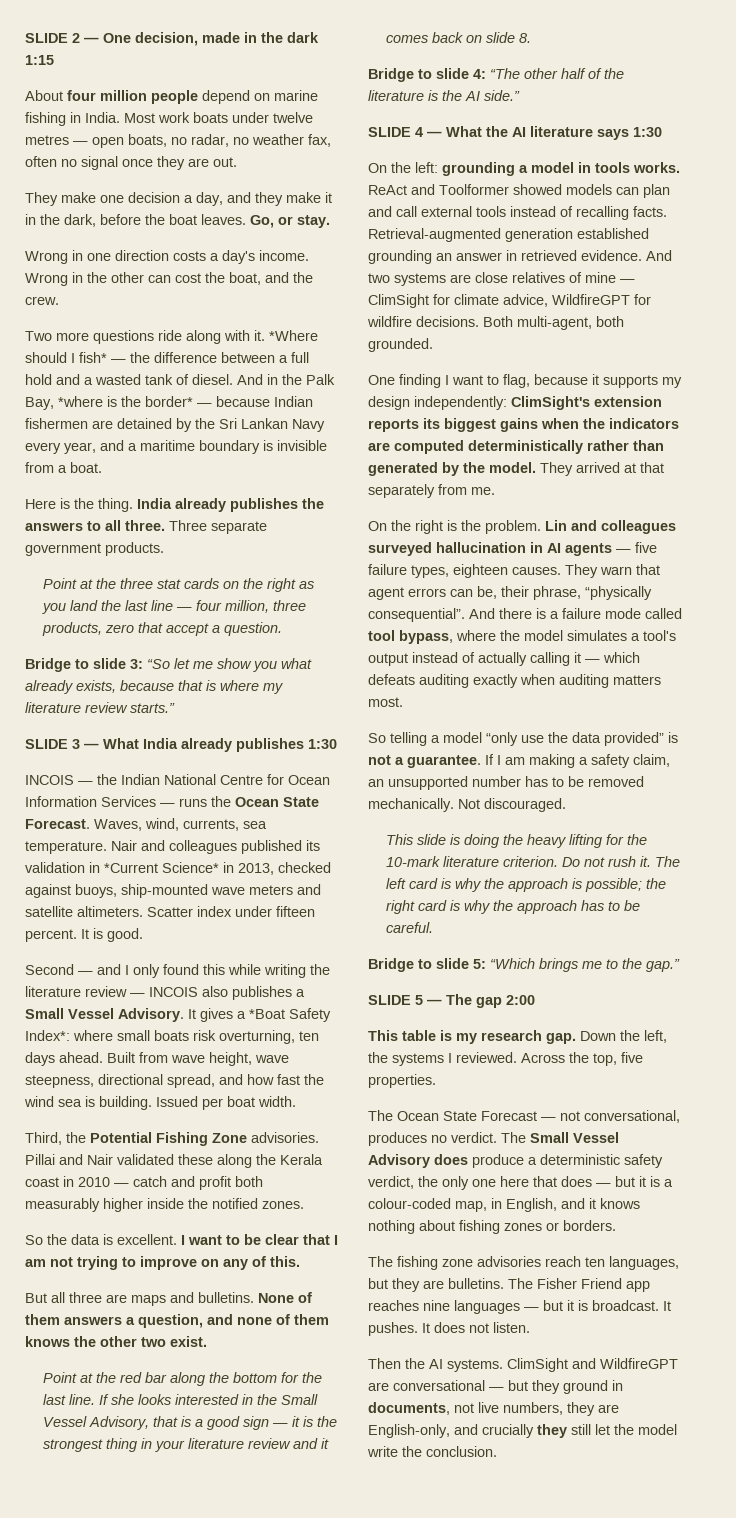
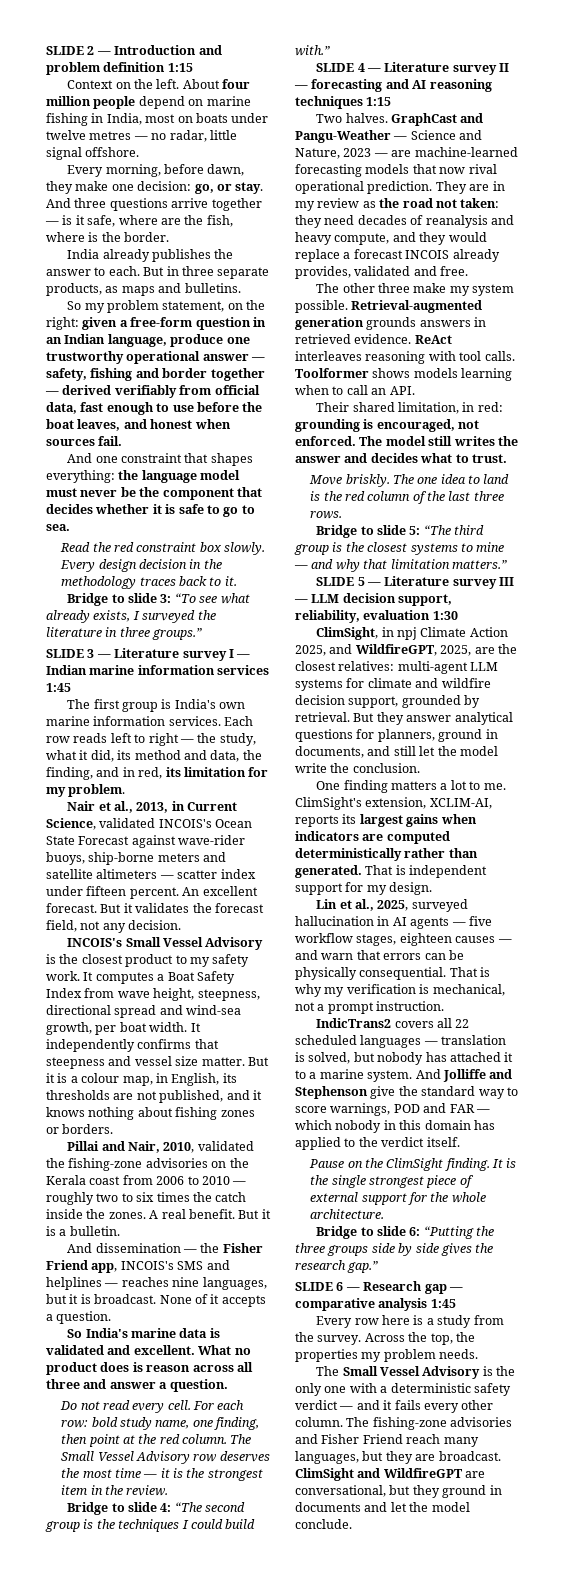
[103,32,319,46] [25,55,54,65] One decision, made in the dark 1:15 // -> [114,45,222,55] [46,62,193,75] [67,79,180,89] Introduction and problem definition 1:15 // Context on the left.
[85,112,190,123] India. Most work -> [106,113,193,125] India, most on
[92,134,331,148] [25,156,237,170] [25,192,332,206] [25,214,330,228] [25,250,309,264] [25,272,313,286] [25,296,59,305] [25,330,318,344] [25,352,309,363] [25,374,335,385] [25,396,313,410] [25,418,325,432] [25,440,327,454] [25,462,102,473] [25,498,324,512] [25,520,267,534] [25,542,164,556] [43,578,315,592] [42,600,307,614] [42,622,283,636] [25,658,312,672] [25,680,283,694] [25,702,175,713] [25,738,337,752] [25,774,330,785] [25,796,319,807] [25,818,267,831] [25,840,320,854] [25,862,331,875] [25,884,321,898] [25,906,315,917] [25,928,143,942] [25,964,330,978] [25,986,305,1000] [25,1008,331,1022] [25,1030,319,1044] [25,1052,135,1066] open boats, no radar, no weather fax, often no signal once they are out. // They make one decision a day, and they make it in the dark, before the boat leaves. Go, or stay. // Wrong in one direction costs a day's income. Wrong in the other can cost the boat, and the crew. // Two more questions ride along with it. *Where should I fish* — the difference between a full hold and a wasted tank of diesel. And in the Palk Bay, *where is the border* — because Indian fishermen are detained by the Sri Lankan Navy every year, and a maritime boundary is invisible from a boat. // Here is the thing. India already publishes the answers to all three. Three separate government products. // Point at the three stat cards on the right as you land the last line — four million, three products, zero that accept a question. // Bridge to slide 3: “So let me show you what already exists, because that is where my literature review starts.” // SLIDE 3 — What India already publishes 1:30 // INCOIS — the Indian National Centre for Ocean Information Services — runs the Ocean State Forecast. Waves, wind, currents, sea temperature. Nair and colleagues published its validation in *Current Science* in 2013, checked against buoys, ship-mounted wave meters and satellite altimeters. Scatter index under fifteen percent. It is good. // Second — and I only found this while writing the literature review — INCOIS also publishes a Small Vessel Advisory. It gives a *Boat Safety Index*: where small boats risk overturning, ten days ahead. Built -> [151,130,237,142] [46,147,140,160] [67,164,245,177] [46,181,264,194] [46,198,262,211] [45,215,233,227] [46,232,170,242] [67,249,234,262] [46,266,270,279] [46,283,241,296] [67,300,266,313] [46,317,266,330] [46,334,250,347] [46,351,266,364] [46,368,265,381] [45,385,260,398] [46,402,263,415] [46,419,231,431] [46,436,123,446] [67,453,253,466] [46,470,241,483] [46,487,262,500] [46,504,255,517] [46,524,70,531] [60,542,266,555] [60,559,222,572] [61,576,237,589] [67,593,250,606] [46,610,216,623] [46,627,203,640] [46,648,251,661] [46,665,270,675] [46,683,71,692] [67,699,246,712] [46,716,254,726] [46,733,256,746] [46,750,262,762] [46,767,269,780] [46,784,126,797] [67,801,238,813] [46,818,253,830] [46,835,246,848] [46,852,227,865] [46,869,256,879] [46,886,258,899] [46,903,264,913] [46,920,182,933] [67,937,264,950] [46,954,250,967] [46,971,235,984] [46,988,82,998] no radar, little signal offshore. // Every morning, before dawn, they make one decision: go, or stay. And three questions arrive together — is it safe, where are the fish, where is the border. // India already publishes the answer to each. But in three separate products, as maps and bulletins. // So my problem statement, on the right: given a free-form question in an Indian language, produce one trustworthy operational answer — safety, fishing and border together — derived verifiably from official data, fast enough to use before the boat leaves, and honest when sources fail. // And one constraint that shapes everything: the language model must never be the component that decides whether it is safe to go to sea. // Read the red constraint box slowly. Every design decision in the methodology traces back to it. // Bridge to slide 3: “To see what already exists, I surveyed the literature in three groups.” // SLIDE 3 — Literature survey I — Indian marine information services 1:45 // The first group is India's own marine information services. Each row reads left to right — the study, what it did, its method and data, the finding, and in red, its limitation for my problem. // Nair et al., 2013, in Current Science, validated INCOIS's Ocean State Forecast against wave-rider buoys, ship-borne meters and satellite altimeters — scatter index under fifteen percent. An excellent forecast. But it validates the forecast field, not any decision. // INCOIS's Small Vessel Advisory is the closest product to my safety work. It computes a Boat Safety Index
[255,1055,289,1063] wave -> (195, 994) none
[167,1074,324,1088] [24,1096,296,1110] [25,1132,319,1146] [25,1154,323,1168] [25,1176,263,1190] [25,1198,304,1212] [25,1234,338,1245] [25,1256,300,1270] [25,1292,312,1306] [25,1314,329,1328] [25,1336,207,1347] [43,1372,323,1386] [43,1394,319,1405] [43,1416,338,1430] [43,1438,330,1452] [386,32,532,43] [368,68,624,82] [368,90,520,101] [368,126,662,140] [368,162,680,176] [368,184,670,198] [368,206,667,220] [368,228,649,242] [368,250,672,264] [368,272,635,286] [368,294,651,308] [367,316,624,330] [368,338,433,352] [368,374,682,388] [368,396,662,410] [368,418,679,432] [368,440,664,454] [368,462,664,476] [368,484,495,498] [368,520,676,534] [368,542,657,556] [368,564,660,578] [368,586,652,600] [368,608,682,622] [368,630,676,644] [368,652,640,666] [368,674,661,688] [368,697,403,707] [368,732,678,746] [368,754,670,768] [368,776,644,790] [368,798,566,812] [386,834,648,848] [386,856,681,867] [386,878,667,892] [386,900,641,914] [386,922,434,933] [368,958,680,972] [368,994,535,1008] [368,1030,667,1044] [368,1052,643,1066] [368,1074,436,1088] [368,1110,680,1123] [368,1132,619,1146] [368,1154,663,1168] [368,1176,673,1190] [368,1198,451,1209] spread, and how fast the wind sea is building. Issued per boat width. // Third, the Potential Fishing Zone advisories. Pillai and Nair validated these along the Kerala coast in 2010 — catch and profit both measurably higher inside the notified zones. // So the data is excellent. I want to be clear that I am not trying to improve on any of this. // But all three are maps and bulletins. None of them answers a question, and none of them knows the other two exist. // Point at the red bar along the bottom for the last line. If she looks interested in the Small Vessel Advisory, that is a good sign — it is the strongest thing in your literature review and it comes back on slide 8. // Bridge to slide 4: “The other half of the literature is the AI side.” // SLIDE 4 — What the AI literature says 1:30 // On the left: grounding a model in tools works. ReAct and Toolformer showed models can plan and call external tools instead of recalling facts. Retrieval-augmented generation established grounding an answer in retrieved evidence. And two systems are close relatives of mine — ClimSight for climate advice, WildfireGPT for wildfire decisions. Both multi-agent, both grounded. // One finding I want to flag, because it supports my design independently: ClimSight's extension reports its biggest gains when the indicators are computed deterministically rather than generated by the model. They arrived at that separately from me. // On the right is the problem. Lin and colleagues surveyed hallucination in AI agents — five failure types, eighteen causes. They warn that agent errors can be, their phrase, “physically consequential”. And there is a failure mode called tool bypass, where the model simulates a tool's output instead of actually calling it — which defeats auditing exactly when auditing matters most. // So telling a model “only use the data provided” is not a guarantee. If I am making a safety claim, an unsupported number has to be removed mechanically. Not discouraged. // This slide is doing the heavy lifting for the 10-mark literature criterion. Do not rush it. The left card is why the approach is possible; the right card is why the approach has to be careful. // Bridge to slide 5: “Which brings me to the gap.” // SLIDE 5 — The gap 2:00 // This table is my research gap. Down the left, the systems I reviewed. Across the top, five properties. // The Ocean State Forecast — not conversational, produces no verdict. The Small Vessel Advisory does produce a deterministic safety verdict, the only one here that does — but it is a colour-coded -> [114,1005,242,1018] [46,1022,201,1035] [46,1039,219,1052] [46,1056,269,1069] [46,1073,120,1083] spread and wind-sea growth, per boat width. It independently confirms that steepness and vessel size matter. But it is a colour
(557, 1205) none -> [222,1073,237,1083] [46,1090,224,1103] its thresholds are not published,
[368,1256,679,1270] [368,1278,650,1292] [368,1300,671,1314] [368,1322,530,1336] [368,1358,678,1372] [368,1380,623,1394] [368,1402,619,1416] [368,1424,567,1438] The fishing zone advisories reach ten languages, but they are bulletins. The Fisher Friend app reaches nine languages — but it is broadcast. It pushes. It does not listen. // Then the AI systems. ClimSight and WildfireGPT are conversational — but they ground in documents, not live numbers, they are English-only, and crucially they -> [67,1141,254,1153] [46,1158,249,1171] [46,1175,247,1185] [46,1192,247,1205] [46,1209,271,1219] [46,1226,120,1236] [67,1243,263,1253] [46,1260,230,1273] [46,1277,267,1290] [46,1294,266,1307] [46,1311,112,1324] [67,1328,220,1338] [46,1345,251,1355] [46,1362,253,1375] [46,1379,228,1392] [60,1400,245,1413] [61,1417,260,1430] [61,1434,252,1447] [61,1451,270,1464] [61,1468,263,1481] [61,1485,169,1496] [67,1502,246,1515] [45,1519,256,1532] [295,45,330,56] [316,62,510,75] [294,79,492,92] [295,96,392,109] [316,113,484,126] [295,130,483,143] [295,147,518,159] [295,164,497,177] [295,181,505,194] [295,198,500,211] [295,215,514,228] [295,232,487,245] [295,249,500,262] [295,266,469,279] [316,283,515,296] [295,300,483,313] [295,317,487,330] [295,334,452,344] [295,351,515,364] [295,368,513,381] [295,385,415,395] [316,402,503,414] [295,419,480,432] [295,436,518,446] [295,453,507,463] [309,474,510,487] [310,491,504,504] [310,511,343,519] [316,525,485,538] [294,542,505,555] [294,559,507,572] [316,576,515,589] [294,593,453,606] [295,610,458,623] [316,627,508,640] [295,644,517,656] [295,661,499,674] [295,678,491,691] [295,695,481,708] [295,712,513,725] [295,729,498,742] [295,746,391,758] Pillai and Nair, 2010, validated the fishing-zone advisories on the Kerala coast from 2006 to 2010 — roughly two to six times the catch inside the zones. A real benefit. But it is a bulletin. // And dissemination — the Fisher Friend app, INCOIS's SMS and helplines — reaches nine languages, but it is broadcast. None of it accepts a question. // So India's marine data is validated and excellent. What no product does is reason across all three and answer a question. // Do not read every cell. For each row: bold study name, one finding, then point at the red column. The Small Vessel Advisory row deserves the most time — it is the strongest item in the review. // Bridge to slide 4: “The second group is the techniques I could build with.” // SLIDE 4 — Literature survey II — forecasting and AI reasoning techniques 1:15 // Two halves. GraphCast and Pangu-Weather — Science and Nature, 2023 — are machine-learned forecasting models that now rival operational prediction. They are in my review as the road not taken: they need decades of reanalysis and heavy compute, and they would replace a forecast INCOIS already provides, validated and free. // The other three make my system possible. Retrieval-augmented generation grounds answers in retrieved evidence. ReAct interleaves reasoning with tool calls. Toolformer shows models learning when to call an API. // Their shared limitation, in red: grounding is encouraged, not enforced. The model still writes the answer and decides what to trust. // Move briskly. The one idea to land is the red column of the last three rows. // Bridge to slide 5: “The third group is the closest systems to mine — and why that limitation matters.” // SLIDE 5 — Literature survey III — LLM decision support, reliability, evaluation 1:30 // ClimSight, in npj Climate Action 2025, and WildfireGPT, 2025, are the closest relatives: multi-agent LLM systems for climate and wildfire decision support, grounded by retrieval. But they answer analytical questions for planners, ground in documents, and
(497, 1451) none -> [316,780,506,793] [295,797,492,810] [295,814,477,827] [295,831,450,844] [295,848,478,861] [295,865,488,878] [295,882,433,895] [316,899,468,912] [295,916,492,929] [295,933,512,946] [295,950,464,960] [295,967,491,980] [295,984,505,997] [295,1001,445,1014] [316,1018,470,1028] [295,1035,507,1048] [295,1052,514,1065] [295,1069,513,1082] [295,1086,518,1099] [295,1103,490,1116] [295,1120,495,1133] [295,1137,460,1150] [309,1158,517,1171] [310,1175,474,1188] [310,1192,486,1205] [310,1209,385,1219] [316,1226,495,1239] [295,1243,494,1256] [295,1260,379,1273] [295,1281,463,1294] [295,1298,456,1311] [316,1315,504,1328] [295,1332,475,1345] [295,1349,479,1362] [316,1366,516,1379] [295,1383,511,1396] [295,1400,494,1413] [295,1417,513,1430] [295,1434,479,1447] [295,1451,501,1464] [295,1468,486,1481] [295,1485,502,1498] [295,1502,470,1512] [295,1519,352,1529] // One finding matters a lot to me. ClimSight's extension, XCLIM-AI, reports its largest gains when indicators are computed deterministically rather than generated. That is independent support for my design. // Lin et al., 2025, surveyed hallucination in AI agents — five workflow stages, eighteen causes — and warn that errors can be physically consequential. That is why my verification is mechanical, not a prompt instruction. // IndicTrans2 covers all 22 scheduled languages — translation is solved, but nobody has attached it to a marine system. And Jolliffe and Stephenson give the standard way to score warnings, POD and FAR — which nobody in this domain has applied to the verdict itself. // Pause on the ClimSight finding. It is the single strongest piece of external support for the whole architecture. // Bridge to slide 6: “Putting the three groups side by side gives the research gap.” // SLIDE 6 — Research gap — comparative analysis 1:45 // Every row here is a study from the survey. Across the top, the properties my problem needs. // The Small Vessel Advisory is the only one with a deterministic safety verdict — and it fails every other column. The fishing-zone advisories and Fisher Friend reach many languages, but they are broadcast. ClimSight and WildfireGPT are conversational, but they ground in documents and let the model conclude.

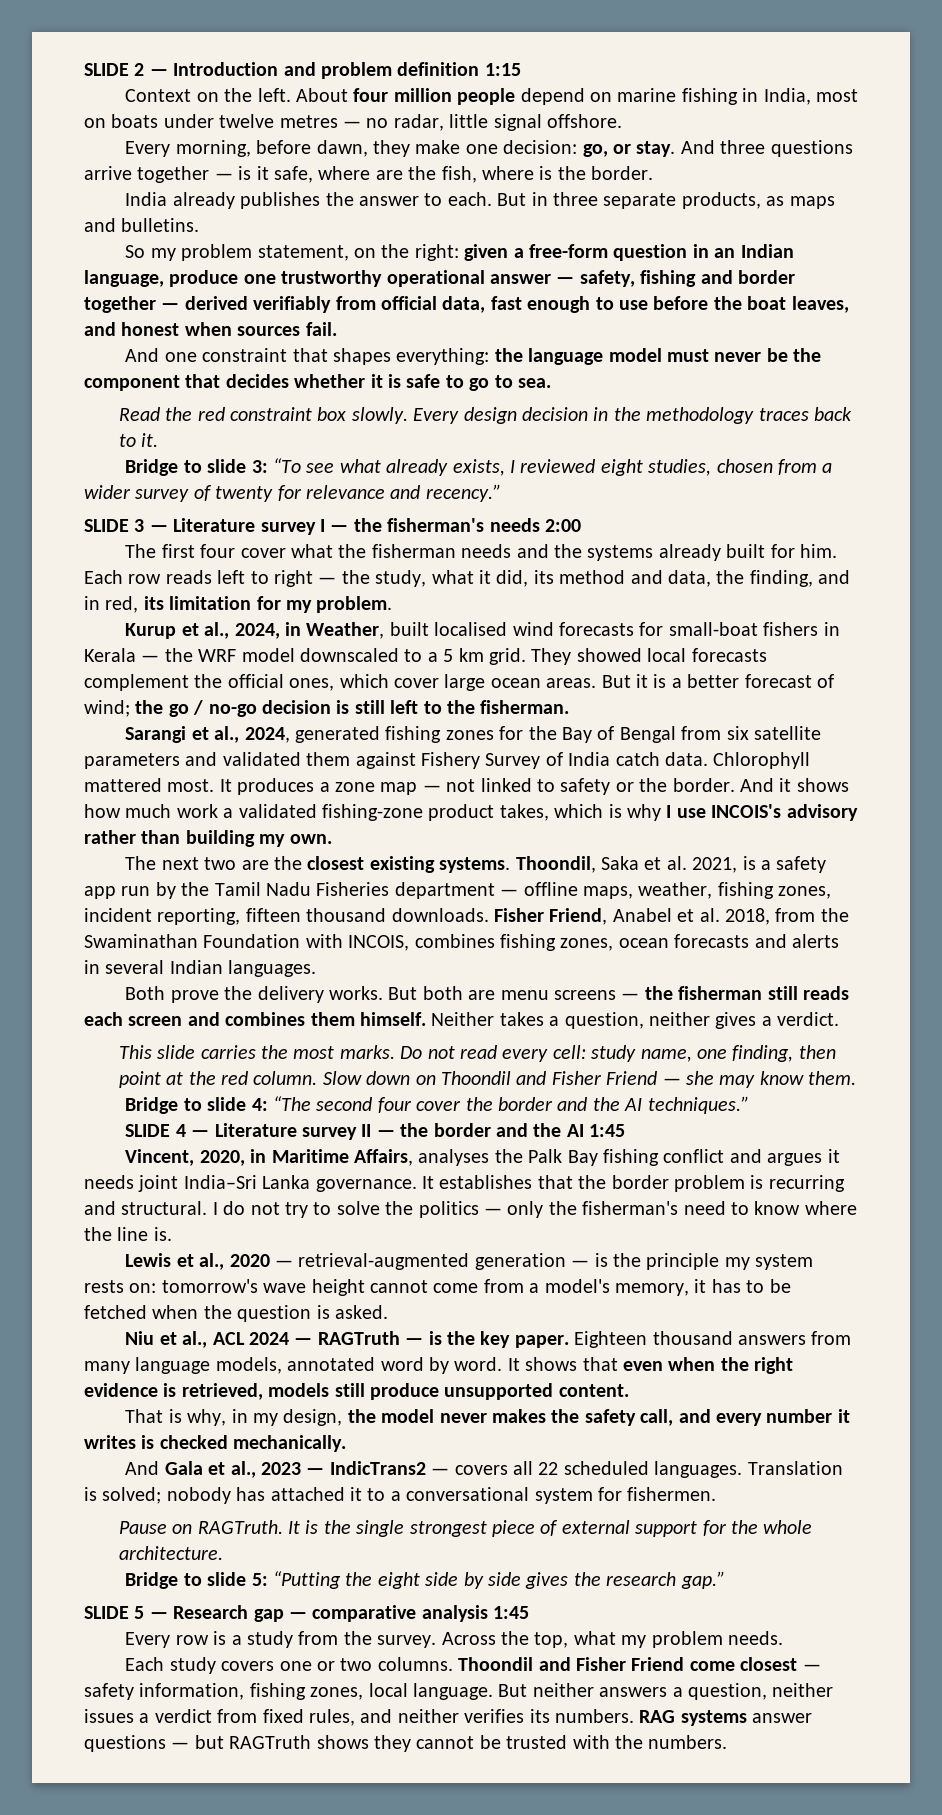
[142,610,216,623] [46,627,203,640] surveyed the literature in three groups.” -> [520,459,833,476] [84,484,501,502] reviewed eight studies, chosen from a wider survey of twenty for relevance and recency.”
[46,665,270,675] [46,683,71,692] [67,699,246,712] [46,716,221,726] Indian marine information services 1:45 // The first group is India's own marine information services. -> [353,518,581,532] [125,544,837,561] the fisherman's needs 2:00 // The first four cover what the fisherman needs and the systems already built for him.
[67,801,238,813] [46,818,253,830] [46,835,246,848] [46,852,227,865] [46,869,256,879] [46,886,258,899] [46,903,264,913] [46,920,182,933] [67,937,264,950] [46,954,250,967] [46,971,235,984] [46,988,260,1001] [46,1005,242,1018] [46,1022,201,1035] [46,1039,219,1052] [46,1056,269,1069] [46,1073,237,1086] [46,1090,262,1103] [46,1107,255,1120] [46,1124,114,1134] [67,1141,254,1153] [46,1158,249,1171] [46,1175,247,1185] [46,1192,247,1205] [46,1209,271,1219] [46,1226,120,1236] [67,1243,263,1253] [46,1260,230,1273] [46,1277,267,1290] [46,1294,266,1307] [46,1311,112,1324] [67,1328,220,1338] [46,1345,251,1355] [46,1362,253,1375] [46,1379,228,1392] [60,1400,245,1413] [61,1417,118,1428] Nair et al., 2013, in Current Science, validated INCOIS's Ocean State Forecast against wave-rider buoys, ship-borne meters and satellite altimeters — scatter index under fifteen percent. An excellent forecast. But it validates the forecast field, not any decision. // INCOIS's Small Vessel Advisory is the closest product to my safety work. It computes a Boat Safety Index from wave height, steepness, directional spread and wind-sea growth, per boat width. It independently confirms that steepness and vessel size matter. But it is a colour map, in English, its thresholds are not published, and it knows nothing about fishing zones or borders. // Pillai and Nair, 2010, validated the fishing-zone advisories on the Kerala coast from 2006 to 2010 — roughly two to six times the catch inside the zones. A real benefit. But it is a bulletin. // And dissemination — the Fisher Friend app, INCOIS's SMS and helplines — reaches nine languages, but it is broadcast. None of it accepts a question. // So India's marine data is validated and excellent. What no product does is reason across all three and answer a question. // Do not read every cell. For each row: bold -> [125,622,840,639] [84,648,767,665] [84,674,834,691] [84,700,570,717] [125,726,821,743] [84,752,811,769] [84,778,849,795] [84,804,858,821] [84,830,332,847] [125,856,827,873] [84,882,832,899] [84,908,849,925] [84,934,839,951] [84,960,317,977] [125,986,849,1003] [84,1012,840,1029] [118,1045,586,1062] Kurup et al., 2024, in Weather, built localised wind forecasts for small-boat fishers in Kerala — the WRF model downscaled to a 5 km grid. They showed local forecasts complement the official ones, which cover large ocean areas. But it is a better forecast of wind; the go / no-go decision is still left to the fisherman. // Sarangi et al., 2024, generated fishing zones for the Bay of Bengal from six satellite parameters and validated them against Fishery Survey of India catch data. Chlorophyll mattered most. It produces a zone map — not linked to safety or the border. And it shows how much work a validated fishing-zone product takes, which is why I use INCOIS's advisory rather than building my own. // The next two are the closest existing systems. Thoondil, Saka et al. 2021, is a safety app run by the Tamil Nadu Fisheries department — offline maps, weather, fishing zones, incident reporting, fifteen thousand downloads. Fisher Friend, Anabel et al. 2018, from the Swaminathan Foundation with INCOIS, combines fishing zones, ocean forecasts and alerts in several Indian languages. // Both prove the delivery works. But both are menu screens — the fisherman still reads each screen and combines them himself. Neither takes a question, neither gives a verdict. // This slide carries the most marks. Do not read every cell:
[230,1434,252,1444] [61,1451,270,1464] [61,1468,263,1481] [61,1485,169,1496] The Small Vessel Advisory row deserves the most time — it is the strongest item in the review. -> [322,1071,857,1088] Slow down on Thoondil and Fisher Friend — she may know them.
[45,1519,256,1532] [295,45,330,56] group is the techniques I could build with.” -> [377,1096,749,1114] four cover the border and the AI techniques.”
[311,79,492,92] [295,96,392,109] [316,113,484,126] [295,130,483,143] [295,147,518,159] [295,164,497,177] [295,181,505,194] [295,198,500,211] [295,215,514,228] [295,232,487,245] [295,249,500,262] [295,266,469,279] [316,283,515,296] [295,300,483,313] [295,317,487,330] [295,334,452,344] [295,351,515,364] [295,368,513,381] [295,385,415,395] [316,402,503,414] [295,419,480,432] [295,436,518,446] [295,453,507,463] [309,474,510,487] [310,491,504,504] [310,511,343,519] [316,525,485,538] [294,542,505,555] [294,559,507,572] [316,576,515,589] [294,593,453,606] [295,610,458,623] [316,627,508,640] [295,644,517,656] [295,661,499,674] [295,678,491,691] [295,695,481,708] [295,712,513,725] [295,729,498,742] [295,746,498,758] [295,763,420,773] [316,780,506,793] [295,797,492,810] [295,814,477,827] [295,831,450,844] [295,848,478,861] [295,865,488,878] [295,882,433,895] [316,899,468,912] [295,916,492,929] [295,933,512,946] [295,950,464,960] [295,967,491,980] [295,984,505,997] [295,1001,445,1014] [316,1018,470,1028] [295,1035,507,1048] [295,1052,375,1064] forecasting and AI reasoning techniques 1:15 // Two halves. GraphCast and Pangu-Weather — Science and Nature, 2023 — are machine-learned forecasting models that now rival operational prediction. They are in my review as the road not taken: they need decades of reanalysis and heavy compute, and they would replace a forecast INCOIS already provides, validated and free. // The other three make my system possible. Retrieval-augmented generation grounds answers in retrieved evidence. ReAct interleaves reasoning with tool calls. Toolformer shows models learning when to call an API. // Their shared limitation, in red: grounding is encouraged, not enforced. The model still writes the answer and decides what to trust. // Move briskly. The one idea to land is the red column of the last three rows. // Bridge to slide 5: “The third group is the closest systems to mine — and why that limitation matters.” // SLIDE 5 — Literature survey III — LLM decision support, reliability, evaluation 1:30 // ClimSight, in npj Climate Action 2025, and WildfireGPT, 2025, are the closest relatives: multi-agent LLM systems for climate and wildfire decision support, grounded by retrieval. But they answer analytical questions for planners, ground in documents, and still let the model write the conclusion. // One finding matters a lot to me. ClimSight's extension, XCLIM-AI, reports its largest gains when indicators are computed deterministically rather than generated. That is independent support for my design. // Lin et al., 2025, surveyed hallucination in AI agents — five workflow stages, eighteen causes — and warn that errors can be physically consequential. That is why my verification is mechanical, not a prompt instruction. // IndicTrans2 covers all 22 scheduled languages — translation is solved, but -> [400,1123,626,1137] [125,1149,840,1166] [84,1175,845,1192] [84,1201,857,1218] [84,1227,172,1241] [125,1253,814,1270] [84,1279,791,1296] [84,1305,388,1322] [125,1331,852,1348] [84,1357,794,1374] [84,1383,629,1400] [125,1409,850,1426] [84,1435,347,1452] [125,1461,843,1478] [84,1487,162,1504] the border and the AI 1:45 // Vincent, 2020, in Maritime Affairs, analyses the Palk Bay fishing conflict and argues it needs joint India–Sri Lanka governance. It establishes that the border problem is recurring and structural. I do not try to solve the politics — only the fisherman's need to know where the line is. // Lewis et al., 2020 — retrieval-augmented generation — is the principle my system rests on: tomorrow's wave height cannot come from a model's memory, it has to be fetched when the question is asked. // Niu et al., ACL 2024 — RAGTruth — is the key paper. Eighteen thousand answers from many language models, annotated word by word. It shows that even when the right evidence is retrieved, models still produce unsupported content. // That is why, in my design, the model never makes the safety call, and every number it writes is checked mechanically. // And Gala et al., 2023 — IndicTrans2 — covers all 22 scheduled languages. Translation is solved;
[319,1069,513,1082] [295,1086,518,1099] [295,1103,490,1116] [295,1120,495,1133] [295,1137,460,1150] marine system. And Jolliffe and Stephenson give the standard way to score warnings, POD and FAR — which nobody in this domain has applied to the verdict itself. -> [406,1487,717,1504] conversational system for fishermen.
[364,1158,490,1171] the ClimSight finding. -> [197,1520,283,1534] RAGTruth.
[409,1227,421,1236] 6: -> [251,1573,268,1586] 5:
[295,1243,369,1256] three groups -> [377,1572,420,1589] eight
[336,1282,344,1291] 6 -> [134,1606,145,1619] 5
[382,1315,411,1325] here -> (209, 1640) none
[455,1332,475,1342] [295,1349,358,1362] the properties -> [573,1631,616,1645] what
[316,1366,516,1379] [295,1383,511,1396] [295,1400,494,1413] [295,1417,513,1430] [295,1434,479,1447] [295,1451,501,1464] [295,1468,486,1481] [295,1485,502,1498] [295,1502,470,1512] [295,1519,352,1529] The Small Vessel Advisory is the only one with a deterministic safety verdict — and it fails every other column. The fishing-zone advisories and Fisher Friend reach many languages, but they are broadcast. ClimSight and WildfireGPT are conversational, but they ground in documents and let the model conclude. -> [125,1657,821,1674] [84,1683,834,1700] [84,1709,813,1726] [84,1735,728,1752] Each study covers one or two columns. Thoondil and Fisher Friend come closest — safety information, fishing zones, local language. But neither answers a question, neither issues a verdict from fixed rules, and neither verifies its numbers. RAG systems answer questions — but RAGTruth shows they cannot be trusted with the numbers.

